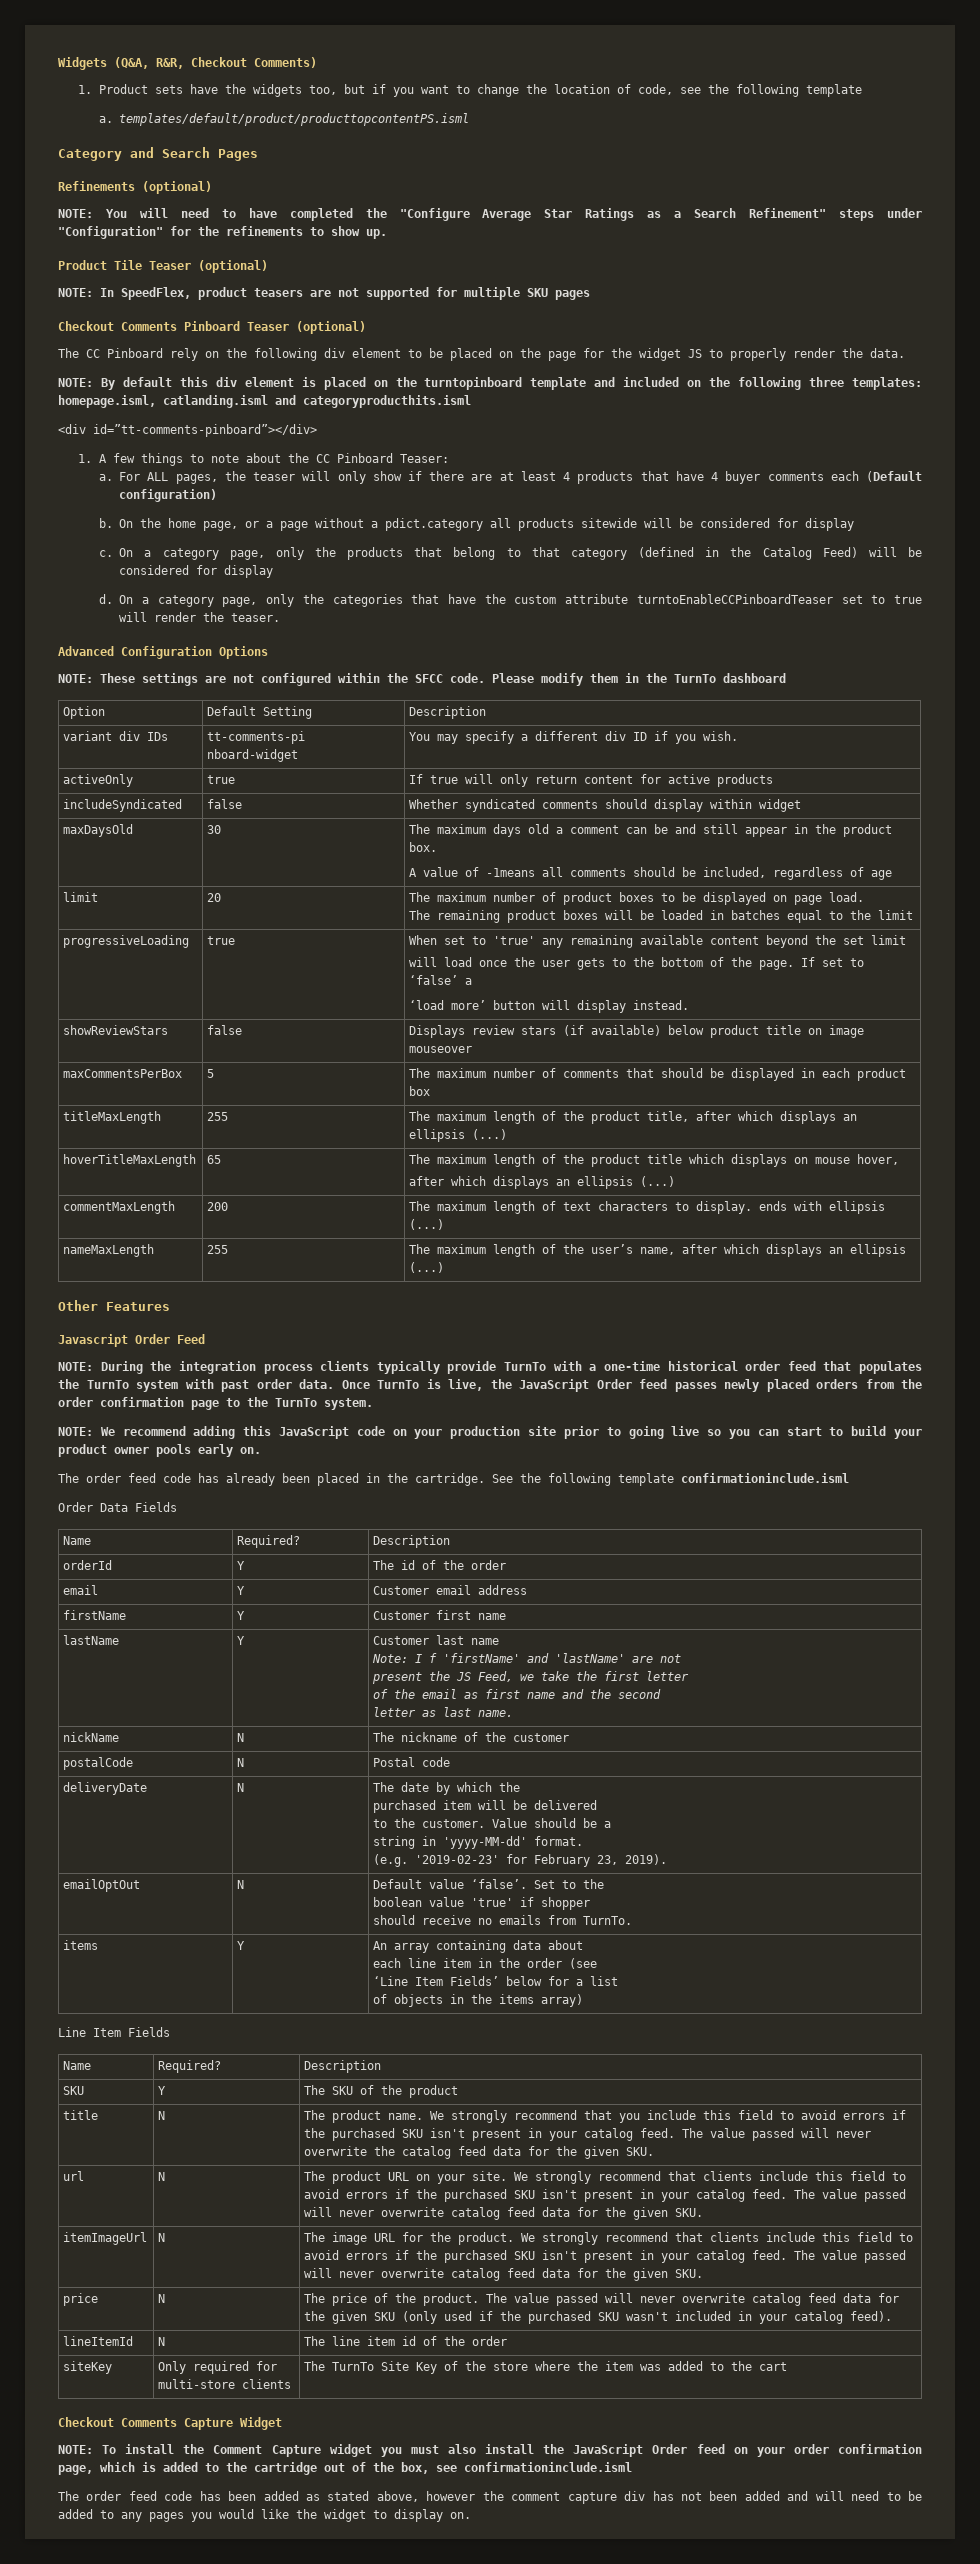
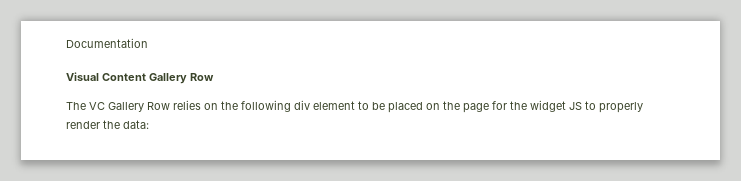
[58,57,317,70] [78,84,862,97] [98,113,470,126] [58,147,258,161] [58,181,212,194] [58,208,923,221] [58,226,387,239] [58,260,268,273] [58,287,590,300] [58,321,366,334] [58,348,198,361] Widgets (Q&A, R&R, Checkout Comments) // 1. Product sets have the widgets too, but if you want to change the location of code, see the following template // a. templates/default/product/producttopcontentPS.isml // Category and Search Pages // Refinements (optional) // NOTE: You will need to have completed the "Configure Average Star Ratings as a Search Refinement" steps under "Configuration" for the refinements to show up. // Product Tile Teaser (optional) // NOTE: In SpeedFlex, product teasers are not supported for multiple SKU pages // Checkout Comments Pinboard Teaser (optional) // The CC Pinboard rely -> [66,38,148,48] [66,72,214,84] [66,100,201,112] Documentation // Visual Content Gallery Row // The VC Gallery Row relies
[870,348,905,358] [58,377,923,390] [58,395,471,408] [58,424,317,437] [78,453,449,466] [98,471,923,484] [119,489,218,502] [98,518,855,531] [98,547,922,560] [119,565,274,578] [98,594,922,607] [119,612,281,622] [58,646,268,659] [58,673,786,686] [63,706,106,719] [207,706,313,719] [409,706,487,719] [63,731,169,741] [207,731,306,744] [207,749,299,762] [409,731,739,744] [63,774,134,787] [207,775,236,784] [409,774,774,787] [63,799,183,812] [207,799,243,809] [409,799,802,812] [63,824,134,837] [207,825,222,834] [409,824,893,837] [409,842,438,852] [409,867,893,880] [63,892,99,902] [207,893,222,902] [409,892,865,905] [409,910,914,923] [63,935,190,948] [207,936,236,945] [409,935,907,948] [409,957,865,970] [409,975,473,985] [409,1000,690,1013] [63,1025,169,1035] [207,1025,243,1035] [409,1025,865,1038] [409,1046,473,1053] [63,1069,183,1078] [207,1069,215,1078] [409,1068,907,1081] [409,1086,431,1096] [63,1111,162,1124] [207,1112,229,1121] [409,1111,858,1124] [409,1129,508,1142] [63,1154,197,1167] [207,1155,222,1164] [409,1154,900,1167] [409,1176,676,1189] [63,1201,176,1214] [207,1202,229,1211] [409,1201,886,1214] [409,1219,445,1230] [63,1244,155,1257] [207,1245,229,1254] [409,1244,907,1257] [409,1262,445,1273] [58,1300,170,1311] [58,1334,205,1347] [58,1361,922,1374] [58,1379,922,1392] [58,1397,373,1410] [58,1426,923,1439] [58,1444,261,1457] [58,1473,849,1486] [58,1502,177,1512] [63,1536,92,1545] [237,1535,301,1548] [373,1535,451,1548] [63,1560,113,1570] [237,1561,246,1570] [373,1560,507,1570] [63,1585,99,1595] [237,1586,246,1595] [373,1585,528,1595] [63,1610,127,1620] [237,1611,246,1620] [373,1610,507,1620] [63,1635,120,1645] [237,1636,246,1645] [373,1635,500,1645] [372,1653,682,1663] [372,1671,690,1684] [373,1689,662,1699] [373,1707,514,1717] [63,1732,120,1742] [237,1733,245,1742] [373,1732,570,1742] [63,1757,134,1770] [237,1758,245,1767] [373,1757,451,1767] [63,1782,148,1795] [237,1783,245,1792] [373,1782,521,1795] [373,1800,598,1813] [373,1818,612,1828] [373,1836,584,1849] [373,1854,668,1867] [63,1879,141,1892] [237,1880,245,1889] [373,1879,605,1889] [373,1897,591,1910] [373,1915,633,1925] [63,1940,99,1950] [237,1941,246,1950] [373,1940,584,1953] [373,1958,598,1969] [373,1976,619,1986] [373,1994,584,2007] [58,2027,170,2037] [63,2061,92,2070] [158,2060,222,2073] [304,2060,382,2073] [63,2086,85,2095] [158,2086,167,2095] [304,2085,459,2098] [63,2110,99,2120] [158,2111,166,2120] [304,2110,907,2123] [304,2128,872,2141] [304,2146,655,2159] [63,2171,85,2181] [158,2172,166,2181] [304,2171,907,2184] [304,2189,907,2202] [304,2207,704,2220] [63,2232,148,2245] [158,2233,166,2242] [304,2232,914,2245] [304,2250,907,2263] [304,2268,704,2281] [63,2293,99,2306] [158,2294,166,2303] [304,2293,900,2306] [304,2311,893,2324] [63,2336,134,2346] [158,2337,166,2346] [304,2336,508,2346] [63,2361,113,2374] [158,2361,278,2374] [158,2379,292,2389] [304,2361,788,2374] [58,2417,282,2430] [58,2444,922,2457] [58,2462,632,2475] [58,2491,922,2504] [58,2509,471,2522] data. // NOTE: By default this div element is placed on the turntopinboard template and included on the following three templates: homepage.isml, catlanding.isml and categoryproducthits.isml // <div id=”tt-comments-pinboard”></div> // 1. A few things to note about the CC Pinboard Teaser: // a. For ALL pages, the teaser will only show if there are at least 4 products that have 4 buyer comments each (Default configuration) // b. On the home page, or a page without a pdict.category all products sitewide will be considered for display // c. On a category page, only the products that belong to that category (defined in the Catalog Feed) will be considered for display // d. On a category page, only the categories that have the custom attribute turntoEnableCCPinboardTeaser set to true will render the teaser. // Advanced Configuration Options // NOTE: These settings are not configured within the SFCC code. Please modify them in the TurnTo dashboard // Option | Default Setting | Description // variant div IDs | tt-comments-pi nboard-widget | You may specify a different div ID if you wish. // activeOnly | true | If true will only return content for active products // includeSyndicated | false | Whether syndicated comments should display within widget // maxDaysOld | 30 | The maximum days old a comment can be and still appear in the product box. // A value of -1means all comments should be included, regardless of age // limit | 20 | The maximum number of product boxes to be displayed on page load. // The remaining product boxes will be loaded in batches equal to the limit // progressiveLoading | true | When set to 'true' any remaining available content beyond the set limit // will load once the user gets to the bottom of the page. If set to ‘false’ a // ‘load more’ button will display instead. // showReviewStars | false | Displays review stars (if available) below product title on image mouseover // maxCommentsPerBox | 5 | The maximum number of comments that should be displayed in each product box // titleMaxLength | 255 | The maximum length of the product title, after which displays an ellipsis (...) // hoverTitleMaxLength | 65 | The maximum length of the product title which displays on mouse hover, // after which displays an ellipsis (...) // commentMaxLength | 200 | The maximum length of text characters to display. ends with ellipsis (...) // nameMaxLength | 255 | The maximum length of the user’s name, after which displays an ellipsis (...) // Other Features // Javascript Order Feed // NOTE: During the integration process clients typically provide TurnTo with a one-time historical order feed that populates the TurnTo system with past order data. Once TurnTo is live, the JavaScript Order feed passes newly placed orders from the order confirmation page to the TurnTo system. // NOTE: We recommend adding this JavaScript code on your production site prior to going live so you can start to build your product owner pools early on. // The order feed code has already been placed in the cartridge. See the following template confirmationinclude.isml // Order Data Fields // Name | Required? | Description // orderId | Y | The id of the order // email | Y | Customer email address // firstName | Y | Customer first name // lastName | Y | Customer last name // Note: I f 'firstName' and 'lastName' are not // present the JS Feed, we take the first letter // of the email as first name and the second // letter as last name. // nickName | N | The nickname of the customer // postalCode | N | Postal code // deliveryDate | N | The date by which the // purchased item will be delivered // to the customer. Value should be a // string in 'yyyy-MM-dd' format. // (e.g. '2019-02-23' for February 23, 2019). // emailOptOut | N | Default value ‘false’. Set to the // boolean value 'true' if shopper // should receive no emails from TurnTo. // items | Y | An array containing data about // each line item in the order (see // ‘Line Item Fields’ below for a list // of objects in the items array) // Line Item Fields // Name | Required? | Description // SKU | Y | The SKU of the product // title | N | The product name. We strongly recommend that you include this field to avoid errors if the purchased SKU isn't present in your catalog feed. The value passed will never overwrite the catalog feed data for the given SKU. // url | N | The product URL on your site. We strongly recommend that clients include this field to avoid errors if the purchased SKU isn't present in your catalog feed. The value passed will never overwrite catalog feed data for the given SKU. // itemImageUrl | N | The image URL for the product. We strongly recommend that clients include this field to avoid errors if the purchased SKU isn't present in your catalog feed. The value passed will never overwrite catalog feed data for the given SKU. // price | N | The price of the product. The value passed will never overwrite catalog feed data for the given SKU (only used if the purchased SKU wasn't included in your catalog feed). // lineItemId | N | The line item id of the order // siteKey | Only required for multi-store clients | The TurnTo Site Key of the store where the item was added to the cart // Checkout Comments Capture Widget // NOTE: To install the Comment Capture widget you must also install the JavaScript Order feed on your order confirmation page, which is added to the cartridge out of the box, see confirmationinclude.isml // The order feed code has been added as stated above, however the comment capture div has not been added and will need to be added to any pages you would like the widget to display on. -> [123,120,149,129] data:

